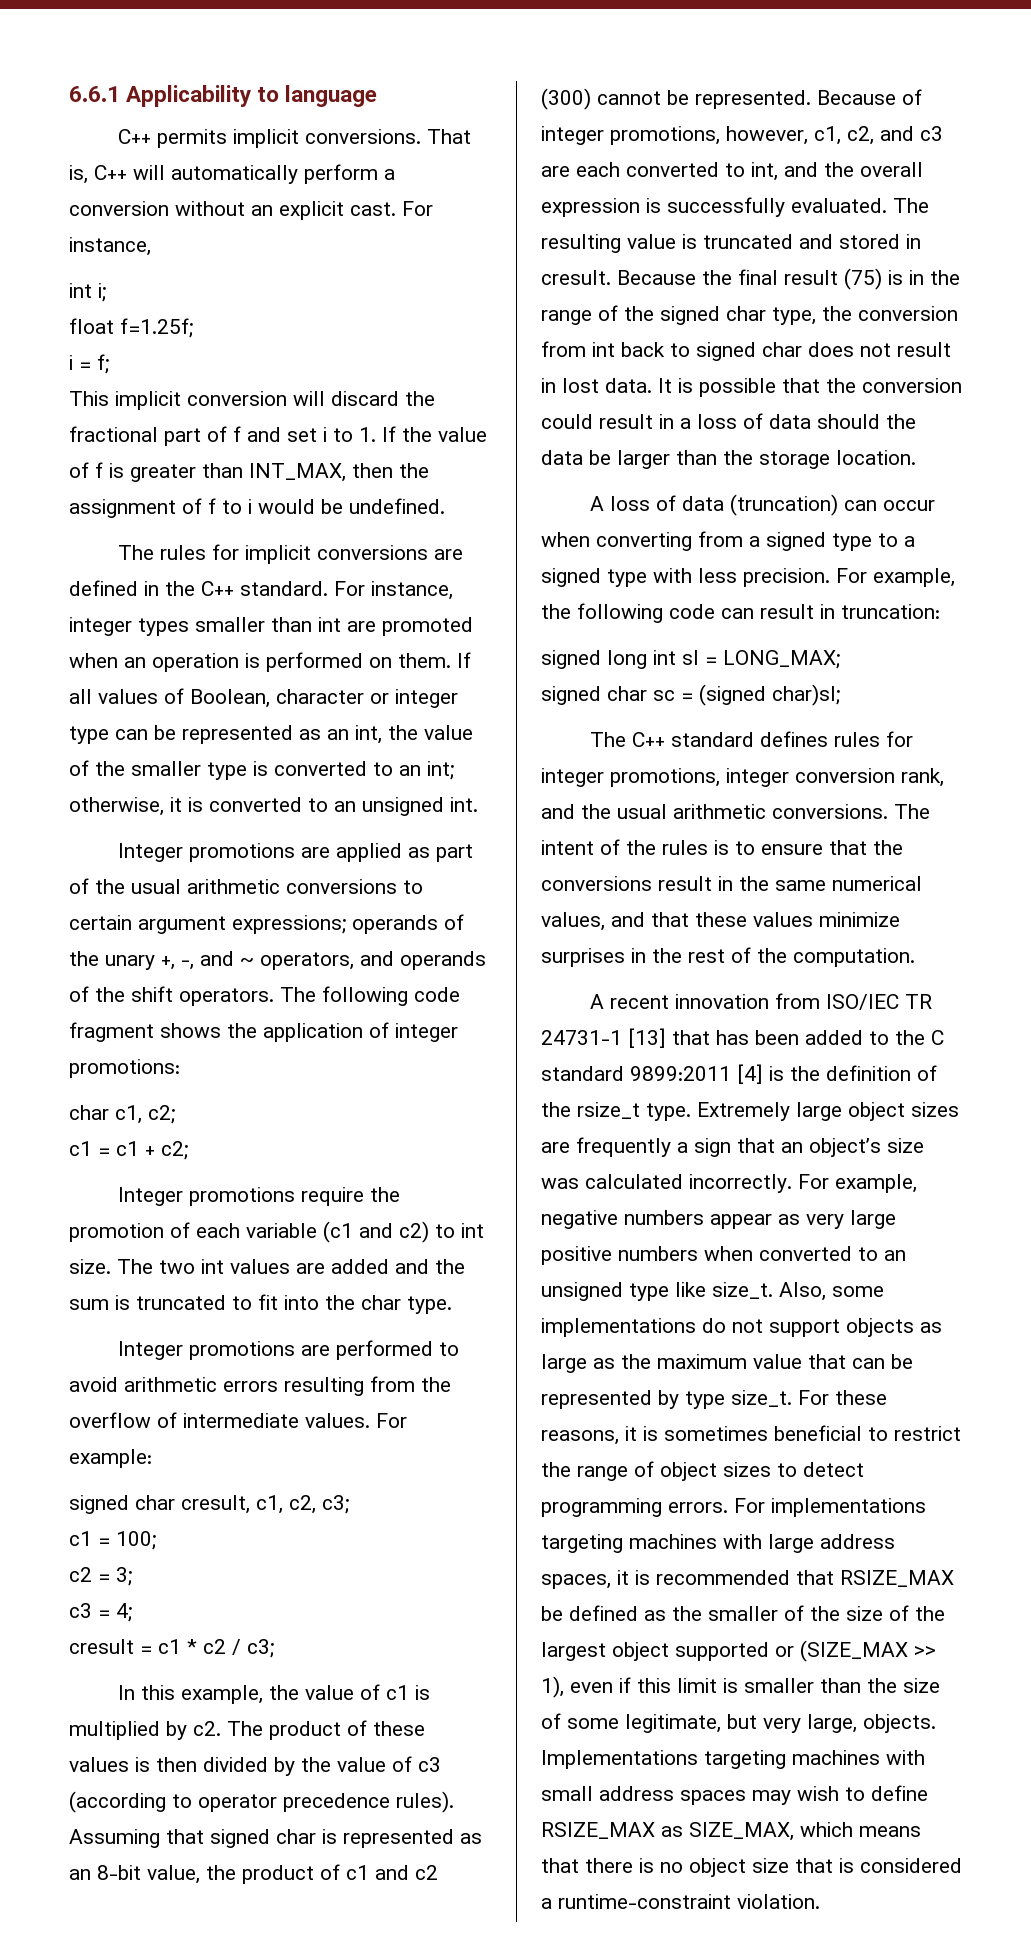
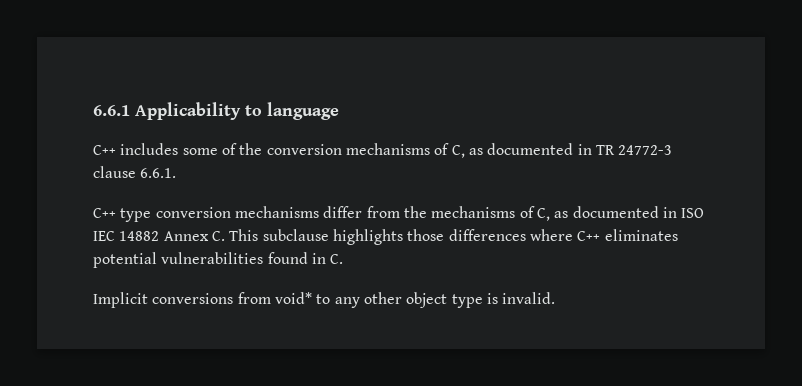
[157,129,472,148] [69,164,395,184] [69,201,433,220] [69,237,151,256] [69,283,106,302] [69,318,193,338] [69,354,109,374] [69,391,435,410] [69,426,487,446] [69,462,429,482] [69,498,445,518] [118,544,464,564] [69,580,453,600] [69,617,473,636] [69,652,471,672] [69,688,458,708] [69,725,473,744] [69,760,454,780] [69,797,478,816] [118,843,474,862] [69,878,423,894] [69,914,464,934] [69,951,486,970] [69,986,460,1006] [69,1022,458,1042] [69,1059,180,1078] [69,1105,175,1124] [69,1141,188,1160] [118,1187,401,1206] [69,1221,484,1243] [69,1259,465,1274] [69,1294,452,1314] [118,1340,460,1360] [69,1376,451,1396] [69,1412,407,1428] [69,1449,152,1468] [69,1495,349,1514] [69,1531,156,1550] [69,1567,132,1586] [69,1603,132,1622] [69,1639,274,1658] [118,1684,431,1704] [69,1720,425,1740] [69,1756,441,1776] [69,1791,454,1813] [69,1829,482,1848] [69,1864,438,1884] [541,88,922,110] [541,126,943,145] [541,162,923,181] [541,197,929,217] [541,234,921,253] [541,268,960,290] [541,305,958,325] [541,341,951,361] [541,378,962,397] [541,413,916,429] [541,450,916,469] [590,494,936,516] [541,531,915,551] [541,568,955,587] [541,603,940,623] [541,650,840,669] [541,684,840,706] [590,731,914,747] [541,768,944,787] [541,804,930,819] [541,839,903,855] [541,876,922,891] [541,912,900,931] [541,947,915,967] [590,993,933,1010] [541,1028,944,1048] [541,1064,937,1084] [541,1102,959,1121] [541,1137,924,1157] [541,1174,917,1193] [541,1210,896,1229] [541,1246,906,1265] [541,1282,884,1301] [541,1318,942,1337] [541,1354,913,1373] [541,1390,887,1409] [541,1425,961,1445] [541,1461,864,1481] [541,1498,926,1517] [541,1534,895,1553] [541,1570,954,1589] [541,1605,945,1621] [541,1640,936,1662] [541,1676,940,1698] [541,1713,936,1733] [541,1750,925,1769] [541,1785,928,1805] [541,1822,921,1841] [541,1858,962,1877] [541,1894,820,1909] permits implicit conversions. That is, C++ will automatically perform a conversion without an explicit cast. For instance, // int i; // float f=1.25f; // i = f; // This implicit conversion will discard the fractional part of f and set i to 1. If the value of f is greater than INT_MAX, then the assignment of f to i would be undefined. // The rules for implicit conversions are defined in the C++ standard. For instance, integer types smaller than int are promoted when an operation is performed on them. If all values of Boolean, character or integer type can be represented as an int, the value of the smaller type is converted to an int; otherwise, it is converted to an unsigned int. // Integer promotions are applied as part of the usual arithmetic conversions to certain argument expressions; operands of the unary +, -, and ~ operators, and operands of the shift operators. The following code fragment shows the application of integer promotions: // char c1, c2; // c1 = c1 + c2; // Integer promotions require the promotion of each variable (c1 and c2) to int size. The two int values are added and the sum is truncated to fit into the char type. // Integer promotions are performed to avoid arithmetic errors resulting from the overflow of intermediate values. For example: // signed char cresult, c1, c2, c3; // c1 = 100; // c2 = 3; // c3 = 4; // cresult = c1 * c2 / c3; // In this example, the value of c1 is multiplied by c2. The product of these values is then divided by the value of c3 (according to operator precedence rules). Assuming that signed char is represented as an 8-bit value, the product of c1 and c2 (300) cannot be represented. Because of integer promotions, however, c1, c2, and c3 are each converted to int, and the overall expression is successfully evaluated. The resulting value is truncated and stored in cresult. Because the final result (75) is in the range of the signed char type, the conversion from int back to signed char does not result in lost data. It is possible that the conversion could result in a loss of data should the data be larger than the storage location. // A loss of data (truncation) can occur when converting from a signed type to a signed type with less precision. For example, the following code can result in truncation: // signed long int sl = LONG_MAX; // signed char sc = (signed char)sl; // The C++ standard defines rules for integer promotions, integer conversion rank, and the usual arithmetic conversions. The intent of the rules is to ensure that the conversions result in the same numerical values, and that these values minimize surprises in the rest of the computation. // A recent innovation from ISO/IEC TR 24731-1 [13] that has been added to the C standard 9899:2011 [4] is the definition of the rsize_t type. Extremely large object sizes are frequently a sign that an object’s size was calculated incorrectly. For example, negative numbers appear as very large positive numbers when converted to an unsigned type like size_t. Also, some implementations do not support objects as large as the maximum value that can be represented by type size_t. For these reasons, it is sometimes beneficial to restrict the range of object sizes to detect programming errors. For implementations targeting machines with large address spaces, it is recommended that RSIZE_MAX be defined as the smaller of the size of the largest object supported or (SIZE_MAX >> 1), even if this limit is smaller than the size of some legitimate, but very large, objects. Implementations targeting machines with small address spaces may wish to define RSIZE_MAX as SIZE_MAX, which means that there is no object size that is considered a runtime-constraint violation. -> [120,143,673,158] [93,166,177,178] [93,206,705,222] [93,229,678,245] [93,252,344,268] [93,292,556,308] includes some of the conversion mechanisms of C, as documented in TR 24772-3 clause 6.6.1. // C++ type conversion mechanisms differ from the mechanisms of C, as documented in ISO IEC 14882 Annex C. This subclause highlights those differences where C++ eliminates potential vulnerabilities found in C. // Implicit conversions from void* to any other object type is invalid.

